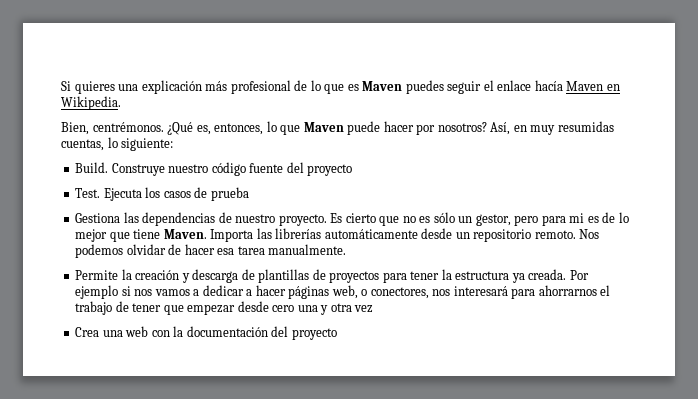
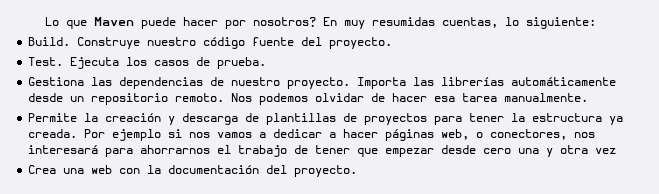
[61,80,620,94] [61,96,121,110] [61,121,277,135] Si quieres una explicación más profesional de lo que es Maven puedes seguir el enlace hacía Maven en Wikipedia. // Bien, centrémonos. ¿Qué es, entonces, lo -> [45,17,60,26] Lo
[490,122,527,135] Así, en -> [323,17,338,26] En
[307,164,353,176] proyecto -> [329,37,393,49] proyecto.
[210,187,249,201] prueba -> [217,57,267,69] prueba.
[330,212,629,226] [75,229,207,242] Es cierto que no es sólo un gestor, pero para mi es de lo mejor que tiene Maven. -> (351, 83) none
[291,328,337,340] proyecto -> [294,165,358,177] proyecto.

